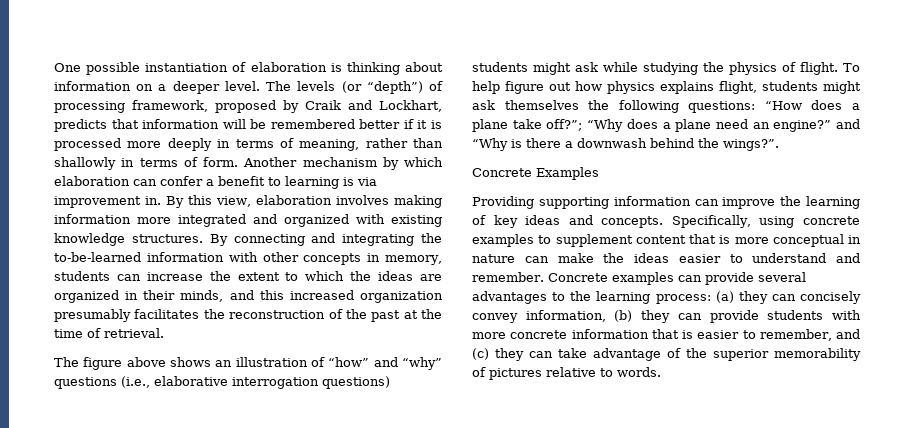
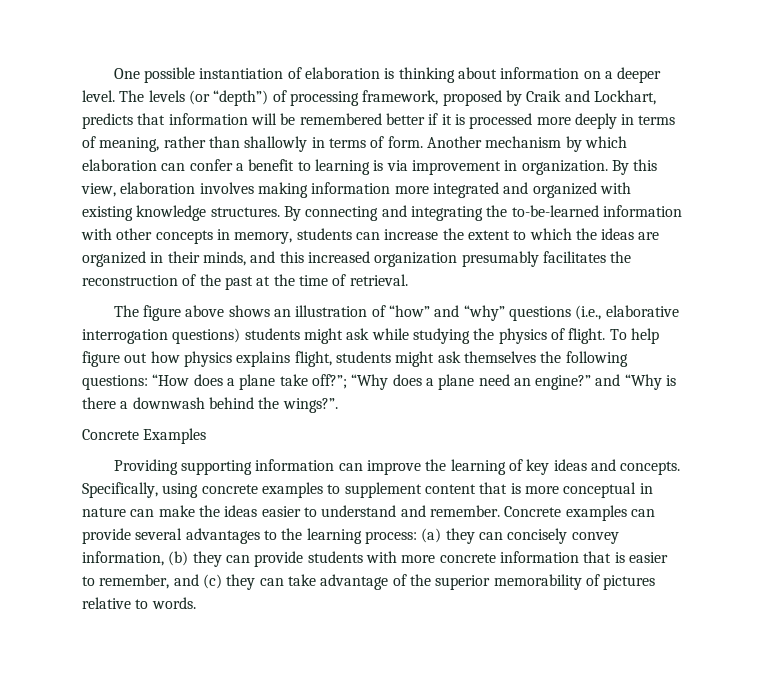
[145,196,162,205] in. -> [504,160,608,175] in organization.

